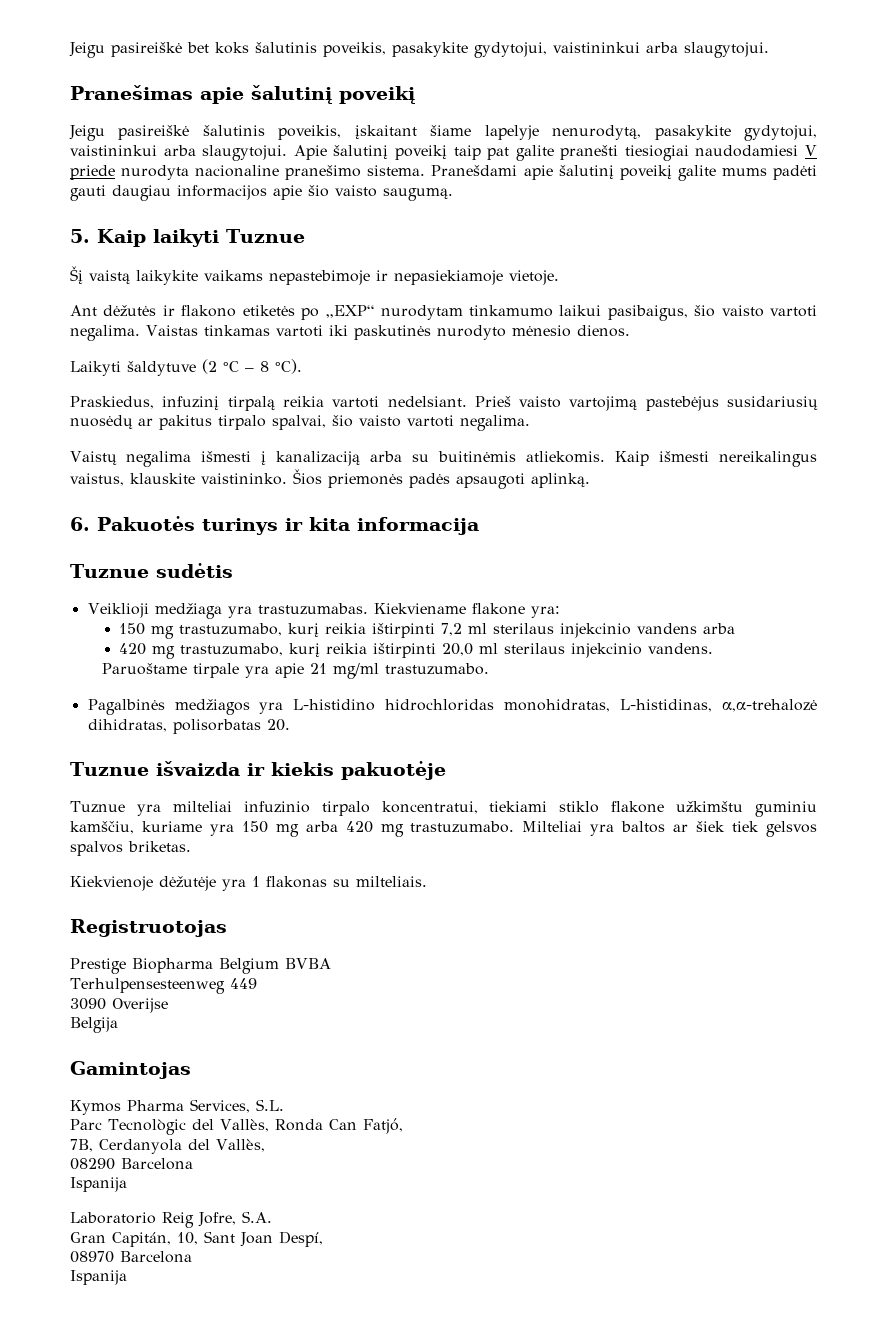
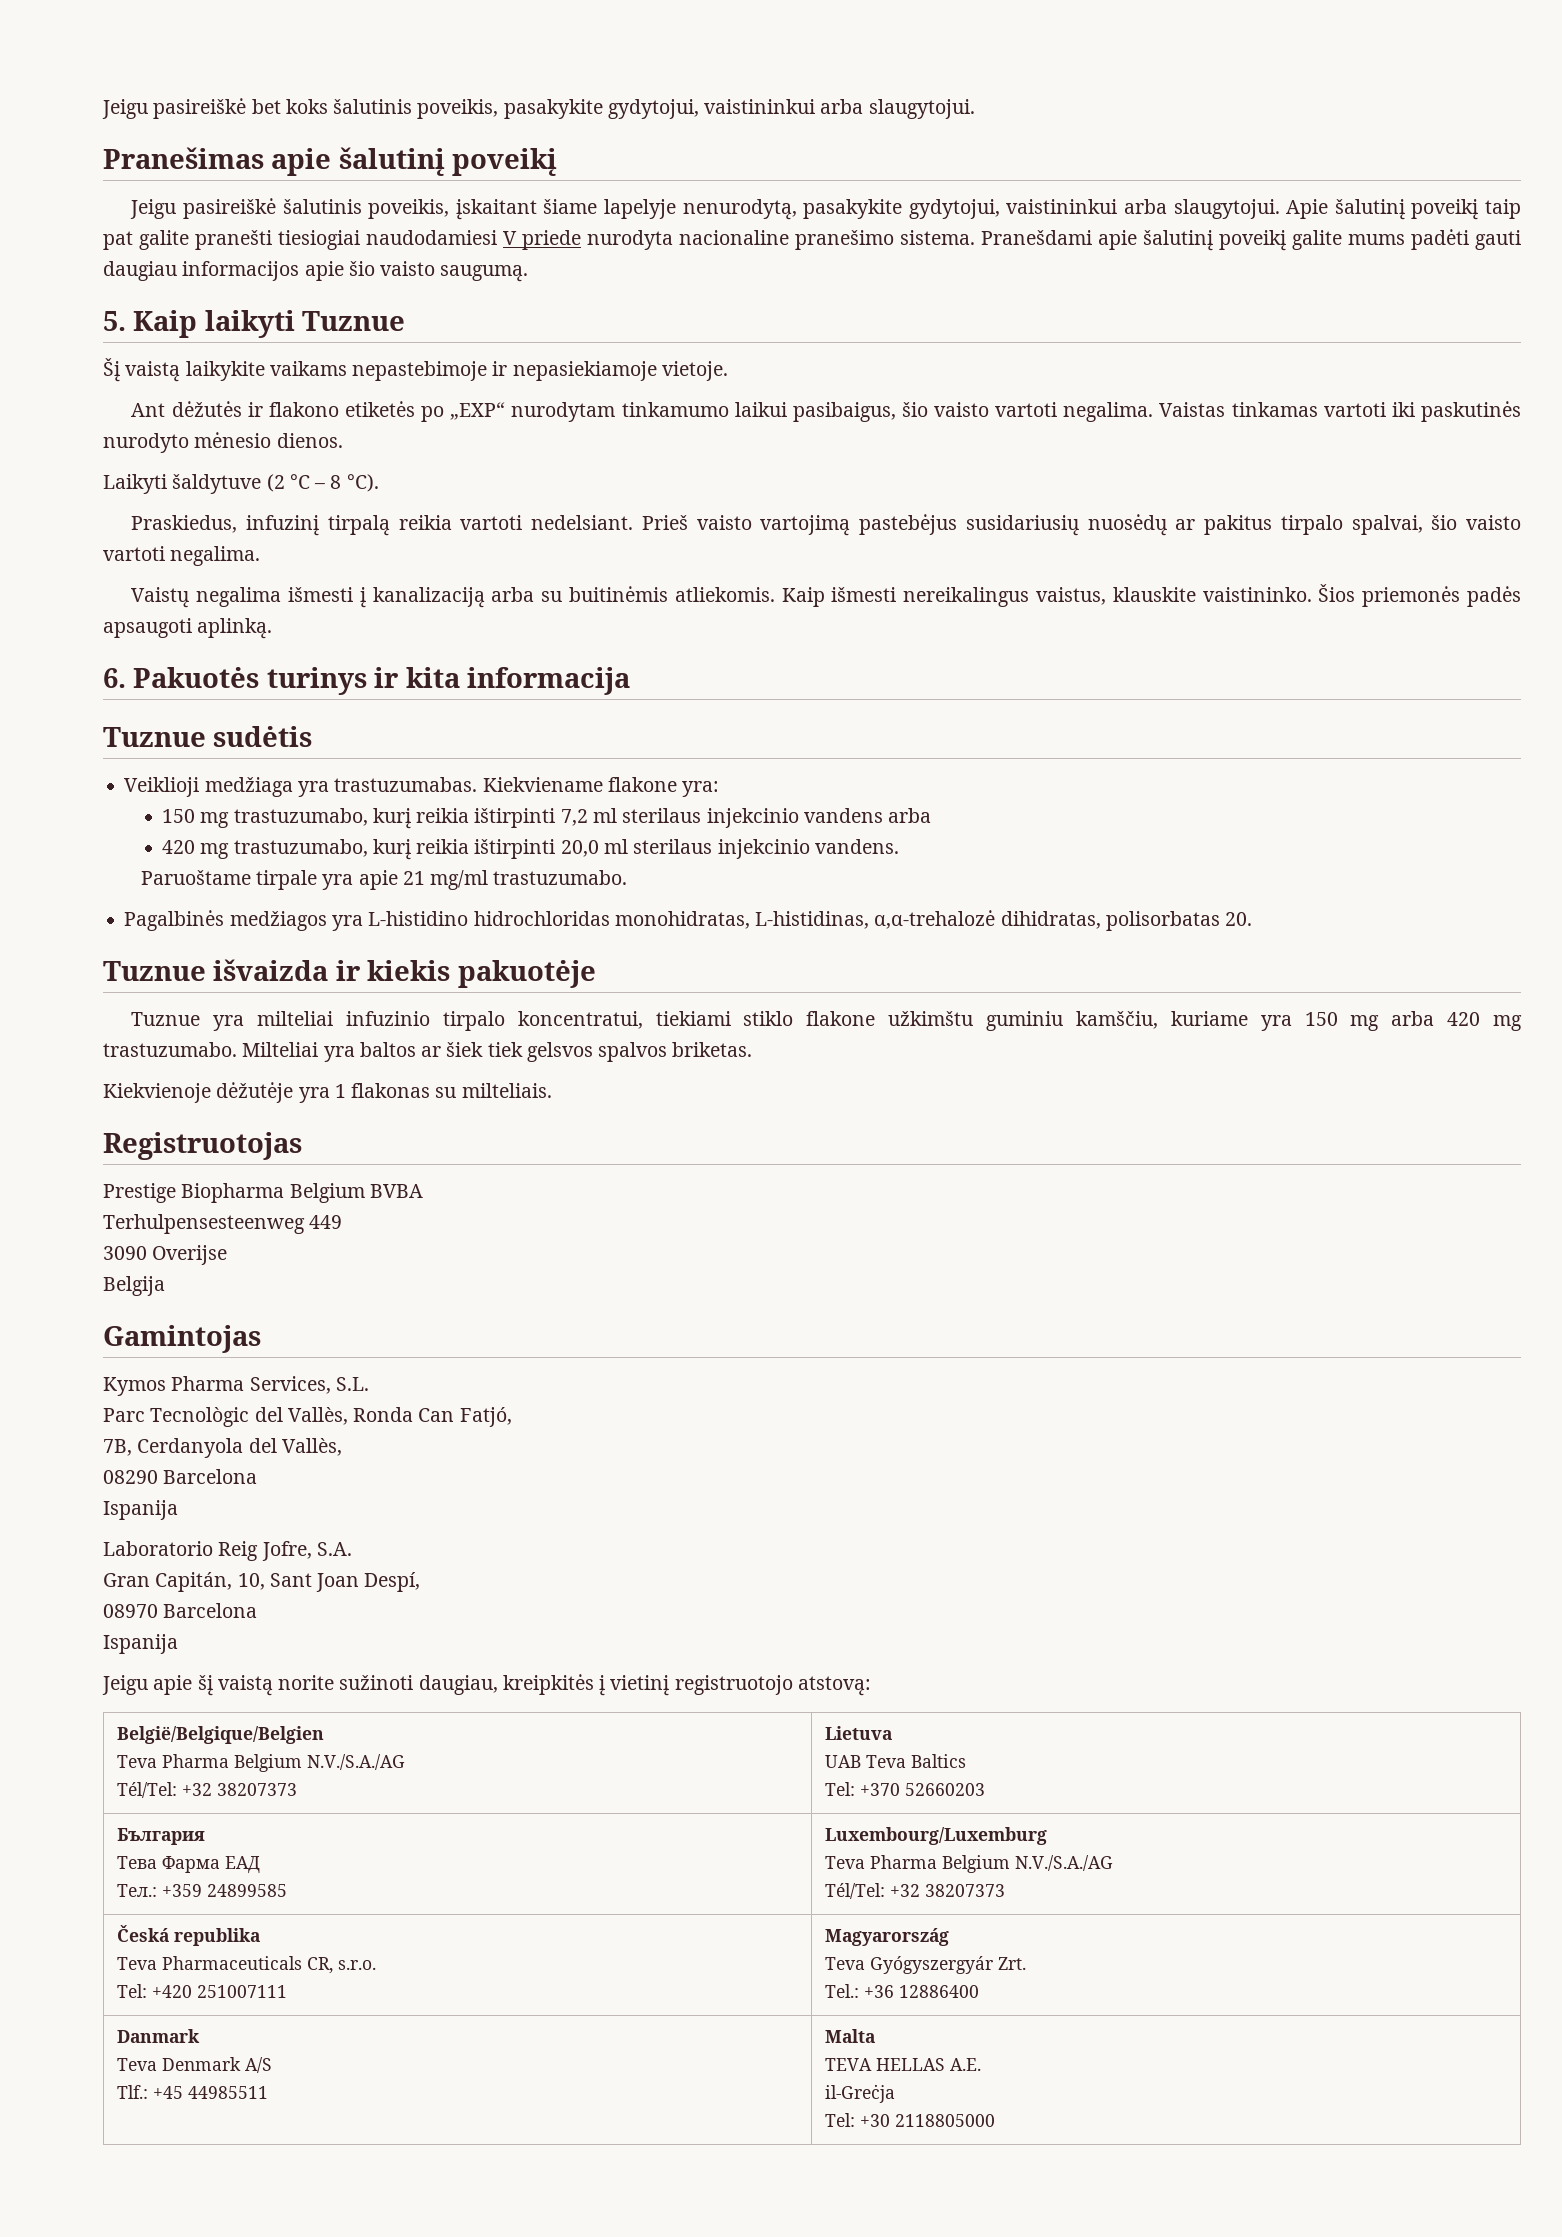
(127, 1277) none -> [102,1674,871,1696] [117,1726,325,1744] [117,1754,406,1772] [117,1782,298,1798] [825,1726,893,1740] [825,1754,967,1768] [825,1782,986,1796] [117,1828,206,1845] [117,1856,261,1874] [117,1884,288,1897] [825,1827,1048,1845] [825,1855,1114,1873] [825,1883,1006,1899] [117,1925,261,1946] [117,1956,377,1974] [117,1984,288,1998] [825,1928,950,1946] [825,1956,1027,1974] [825,1984,980,1998] [117,2029,201,2043] [117,2057,273,2073] [117,2085,269,2099] [825,2029,876,2043] [825,2058,982,2071] [825,2084,896,2103] [825,2113,996,2127] // Jeigu apie šį vaistą norite sužinoti daugiau, kreipkitės į vietinį registruotojo atstovą: // België/Belgique/Belgien // Teva Pharma Belgium N.V./S.A./AG // Tél/Tel: +32 38207373 | Lietuva // UAB Teva Baltics // Tel: +370 52660203 // България // Тева Фарма ЕАД // Teл.: +359 24899585 | Luxembourg/Luxemburg // Teva Pharma Belgium N.V./S.A./AG // Tél/Tel: +32 38207373 // Česká republika // Teva Pharmaceuticals CR, s.r.o. // Tel: +420 251007111 | Magyarország // Teva Gyógyszergyár Zrt. // Tel.: +36 12886400 // Danmark // Teva Denmark A/S // Tlf.: +45 44985511 | Malta // TEVA HELLAS Α.Ε. // il-Greċja // Tel: +30 2118805000

